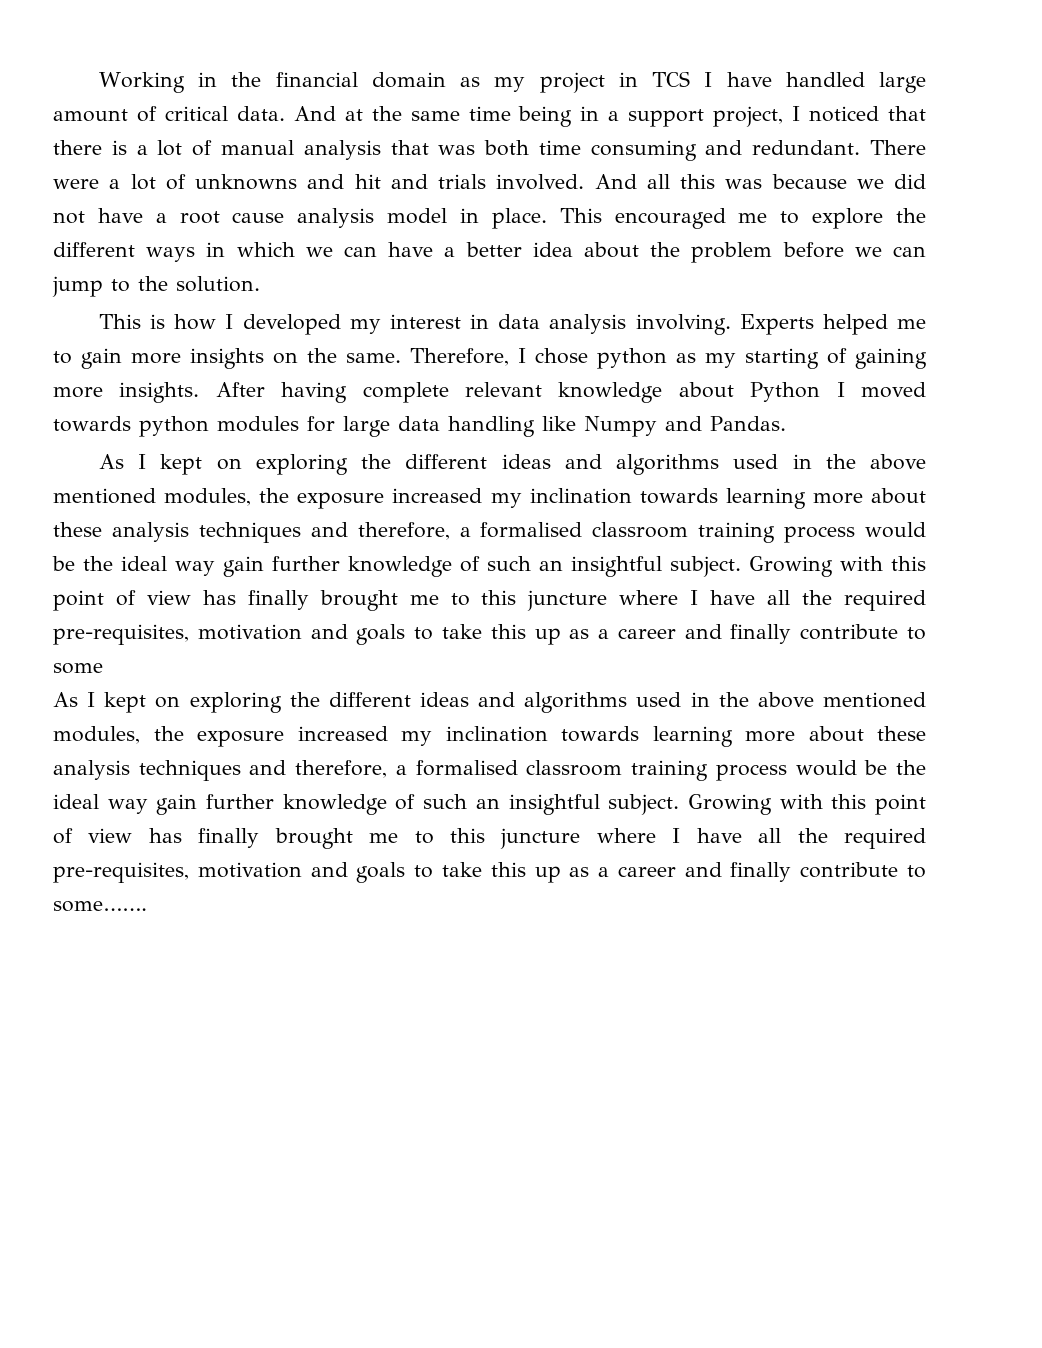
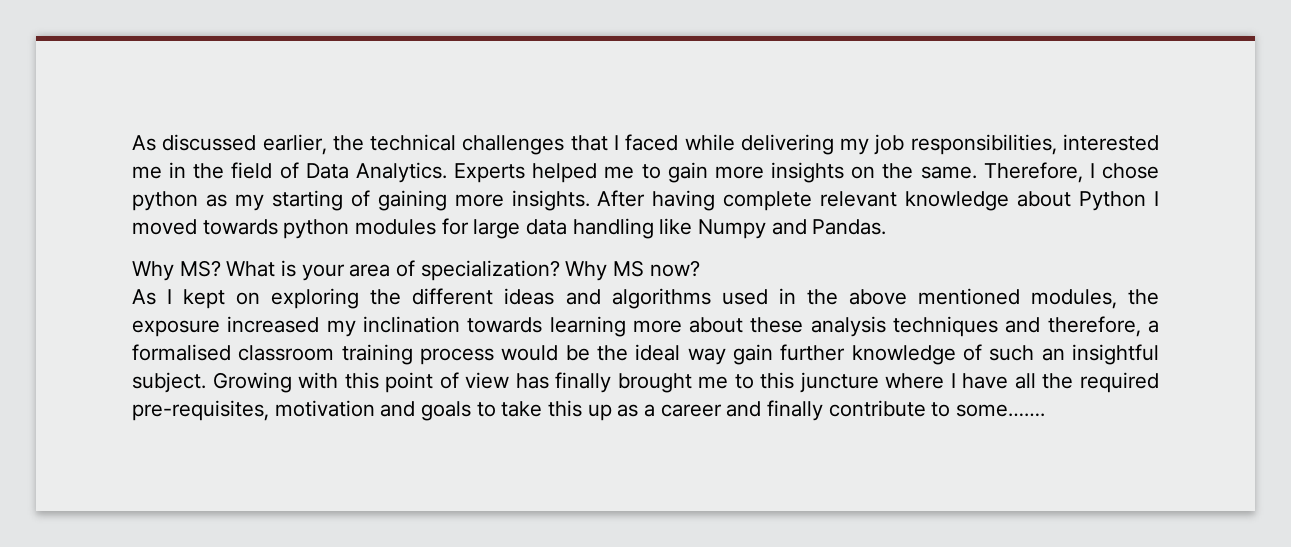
[98,71,927,93] [53,106,926,127] [53,140,927,161] [53,174,926,190] [53,208,927,229] [53,242,927,263] [52,276,260,297] [98,314,731,335] Working in the financial domain as my project in TCS I have handled large amount of critical data. And at the same time being in a support project, I noticed that there is a lot of manual analysis that was both time consuming and redundant. There were a lot of unknowns and hit and trials involved. And all this was because we did not have a root cause analysis model in place. This encouraged me to explore the different ways in which we can have a better idea about the problem before we can jump to the solution. // This is how I developed my interest in data analysis involving. -> [132,134,1160,155] [132,162,447,183] As discussed earlier, the technical challenges that I faced while delivering my job responsibilities, interested me in the field of Data Analytics.
[98,454,926,475] [53,488,927,509] [53,522,926,543] [52,556,926,577] [53,590,926,611] [53,624,927,645] [53,663,103,674] As I kept on exploring the different ideas and algorithms used in the above mentioned modules, the exposure increased my inclination towards learning more about these analysis techniques and therefore, a formalised classroom training process would be the ideal way gain further knowledge of such an insightful subject. Growing with this point of view has finally brought me to this juncture where I have all the required pre-requisites, motivation and goals to take this up as a career and finally contribute to some -> [132,260,700,281] Why MS? What is your area of specialization? Why MS now?

